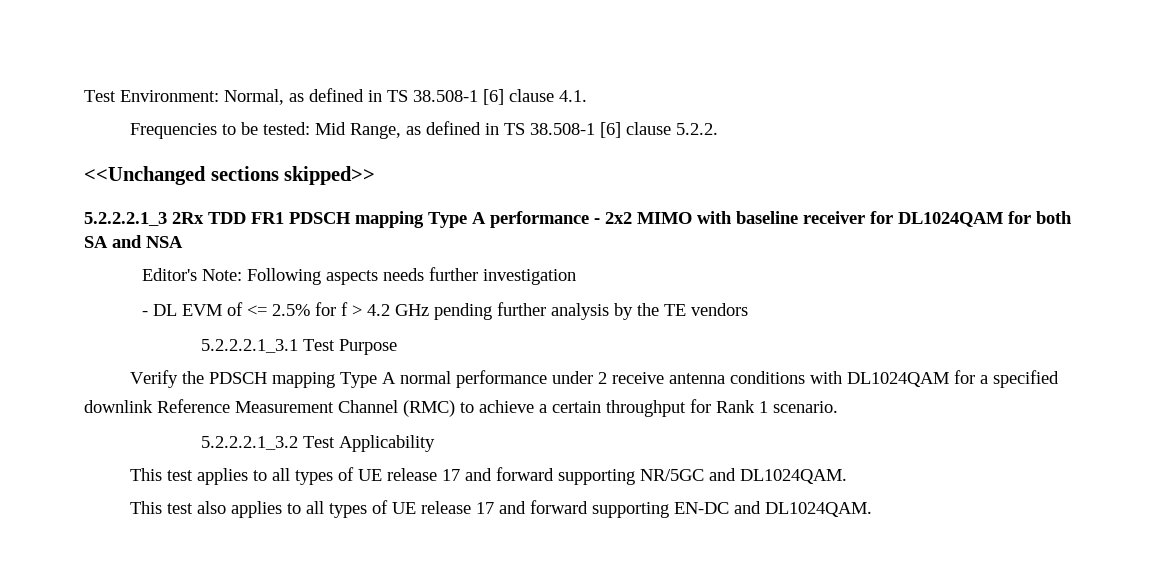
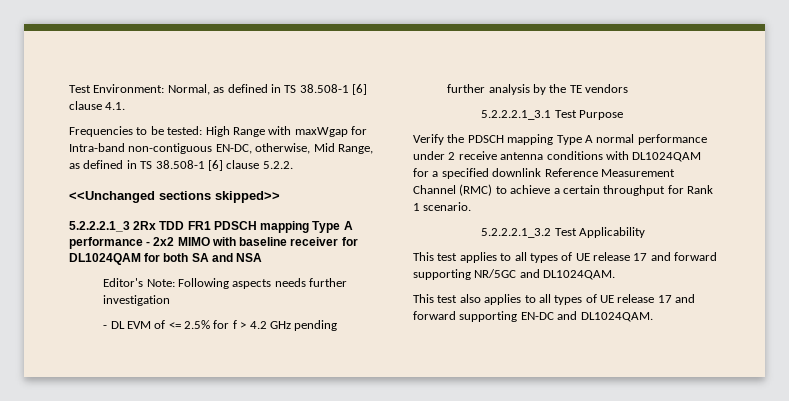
(310, 128) none -> [205,126,367,137] [69,143,311,154] High Range with maxWgap for Intra-band non-contiguous EN-DC, otherwise,

